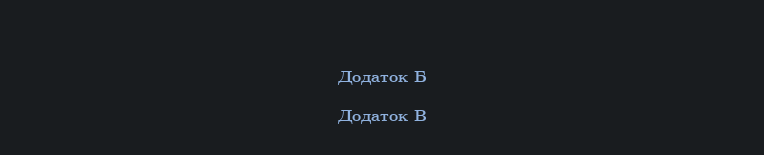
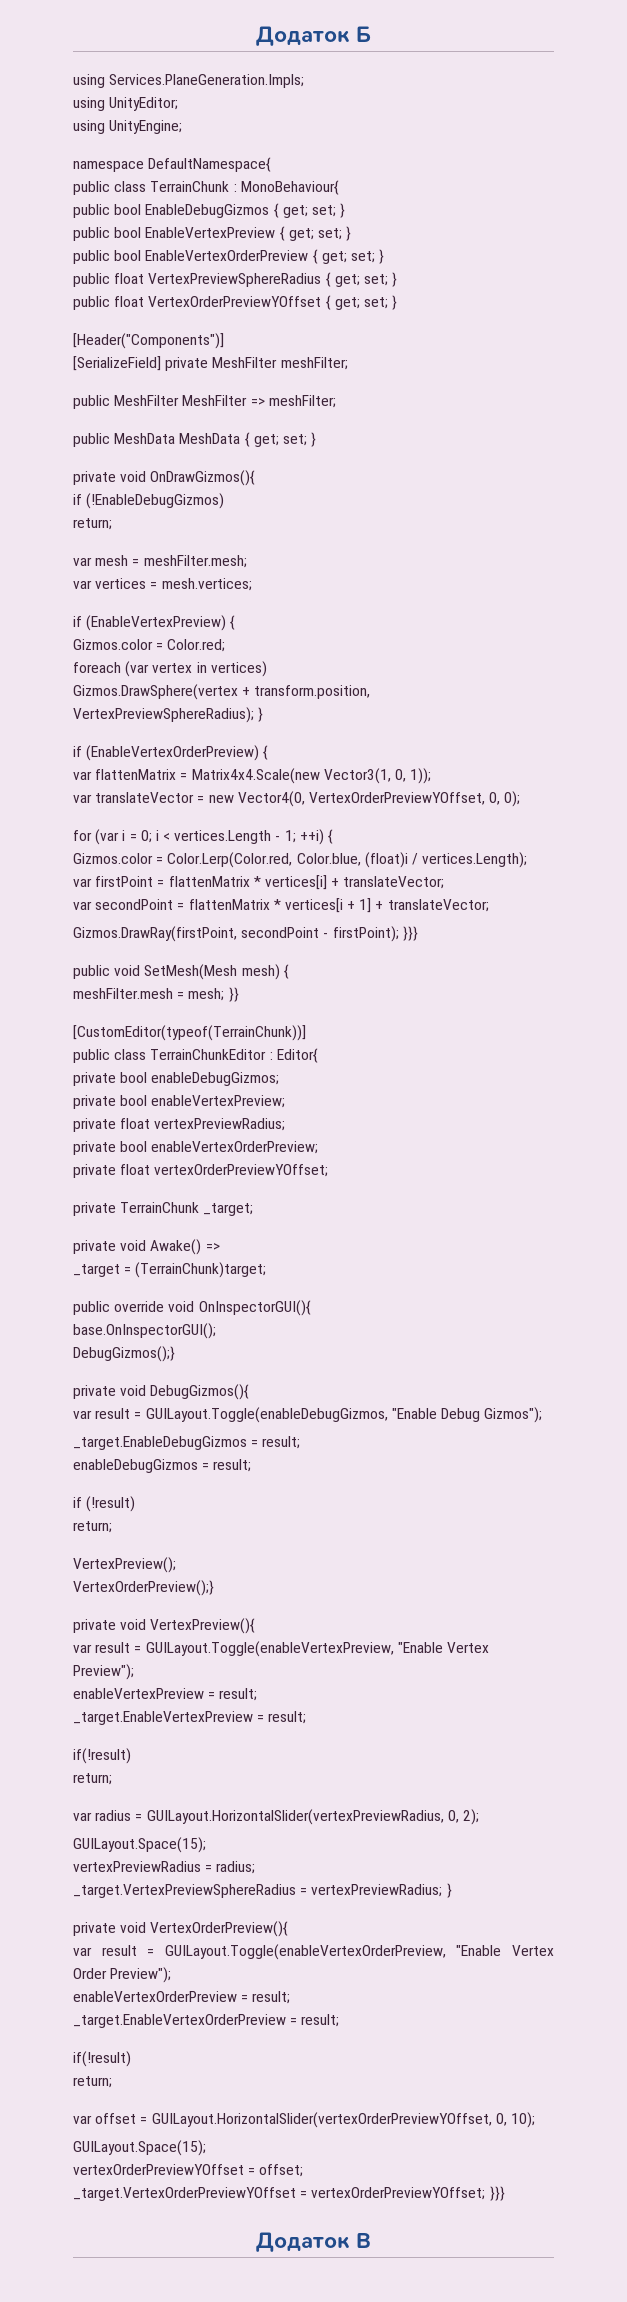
(427, 76) none -> [73,74,305,88] [73,97,179,111] [73,120,183,134] [73,157,272,172] [73,180,339,195] [73,203,346,218] [73,226,352,241] [73,249,385,264] [73,272,398,287] [73,295,398,310] [73,333,224,349] [73,356,348,371] [73,395,336,409] [73,432,317,447] [73,470,256,486] [73,493,225,509] [73,518,112,530] [73,555,247,568] [73,578,252,591] [73,615,236,631] [73,639,226,652] [73,661,267,677] [73,684,371,700] [73,707,264,723] [73,745,269,761] [73,768,432,784] [73,791,521,807] [73,829,334,845] [73,852,528,868] [73,875,445,890] [73,898,489,913] [73,926,418,942] [73,964,289,980] [73,987,239,1002] [73,1025,306,1041] [73,1048,318,1063] [73,1072,280,1086] [73,1095,286,1109] [73,1118,286,1132] [73,1141,319,1155] [73,1164,329,1178] [73,1202,254,1216] [73,1239,220,1255] [73,1262,267,1278] [73,1300,311,1316] [73,1323,216,1339] [73,1346,175,1362] [73,1384,250,1400] [73,1407,543,1423] [73,1436,301,1450] [73,1459,252,1473] [73,1496,136,1512] [73,1521,112,1533] [73,1557,176,1573] [73,1580,214,1596] [73,1618,256,1634] [73,1641,489,1657] [73,1664,134,1680] [73,1688,258,1701] [73,1711,307,1725] [73,1748,131,1764] [73,1773,112,1785] [73,1809,479,1825] [73,1837,206,1853] [73,1861,256,1874] [73,1883,452,1898] [73,1921,289,1937] [73,1944,554,1960] [73,1967,172,1983] [73,1991,291,2004] [73,2014,340,2028] [73,2051,131,2067] [73,2076,112,2088] [73,2112,535,2128] [73,2140,206,2156] [73,2164,304,2177] [73,2186,505,2201] // using Services.PlaneGeneration.Impls; // using UnityEditor; // using UnityEngine; // namespace DefaultNamespace{ // public class TerrainChunk : MonoBehaviour{ // public bool EnableDebugGizmos { get; set; } // public bool EnableVertexPreview { get; set; } // public bool EnableVertexOrderPreview { get; set; } // public float VertexPreviewSphereRadius { get; set; } // public float VertexOrderPreviewYOffset { get; set; } // [Header("Components")] // [SerializeField] private MeshFilter meshFilter; // public MeshFilter MeshFilter => meshFilter; // public MeshData MeshData { get; set; } // private void OnDrawGizmos(){ // if (!EnableDebugGizmos) // return; // var mesh = meshFilter.mesh; // var vertices = mesh.vertices; // if (EnableVertexPreview) { // Gizmos.color = Color.red; // foreach (var vertex in vertices) // Gizmos.DrawSphere(vertex + transform.position, VertexPreviewSphereRadius); } // if (EnableVertexOrderPreview) { // var flattenMatrix = Matrix4x4.Scale(new Vector3(1, 0, 1)); // var translateVector = new Vector4(0, VertexOrderPreviewYOffset, 0, 0); // for (var i = 0; i < vertices.Length - 1; ++i) { // Gizmos.color = Color.Lerp(Color.red, Color.blue, (float)i / vertices.Length); // var firstPoint = flattenMatrix * vertices[i] + translateVector; // var secondPoint = flattenMatrix * vertices[i + 1] + translateVector; // Gizmos.DrawRay(firstPoint, secondPoint - firstPoint); }}} // public void SetMesh(Mesh mesh) { // meshFilter.mesh = mesh; }} // [CustomEditor(typeof(TerrainChunk))] // public class TerrainChunkEditor : Editor{ // private bool enableDebugGizmos; // private bool enableVertexPreview; // private float vertexPreviewRadius; // private bool enableVertexOrderPreview; // private float vertexOrderPreviewYOffset; // private TerrainChunk _target; // private void Awake() => // _target = (TerrainChunk)target; // public override void OnInspectorGUI(){ // base.OnInspectorGUI(); // DebugGizmos();} // private void DebugGizmos(){ // var result = GUILayout.Toggle(enableDebugGizmos, "Enable Debug Gizmos"); // _target.EnableDebugGizmos = result; // enableDebugGizmos = result; // if (!result) // return; // VertexPreview(); // VertexOrderPreview();} // private void VertexPreview(){ // var result = GUILayout.Toggle(enableVertexPreview, "Enable Vertex Preview"); // enableVertexPreview = result; // _target.EnableVertexPreview = result; // if(!result) // return; // var radius = GUILayout.HorizontalSlider(vertexPreviewRadius, 0, 2); // GUILayout.Space(15); // vertexPreviewRadius = radius; // _target.VertexPreviewSphereRadius = vertexPreviewRadius; } // private void VertexOrderPreview(){ // var result = GUILayout.Toggle(enableVertexOrderPreview, "Enable Vertex Order Preview"); // enableVertexOrderPreview = result; // _target.EnableVertexOrderPreview = result; // if(!result) // return; // var offset = GUILayout.HorizontalSlider(vertexOrderPreviewYOffset, 0, 10); // GUILayout.Space(15); // vertexOrderPreviewYOffset = offset; // _target.VertexOrderPreviewYOffset = vertexOrderPreviewYOffset; }}}

